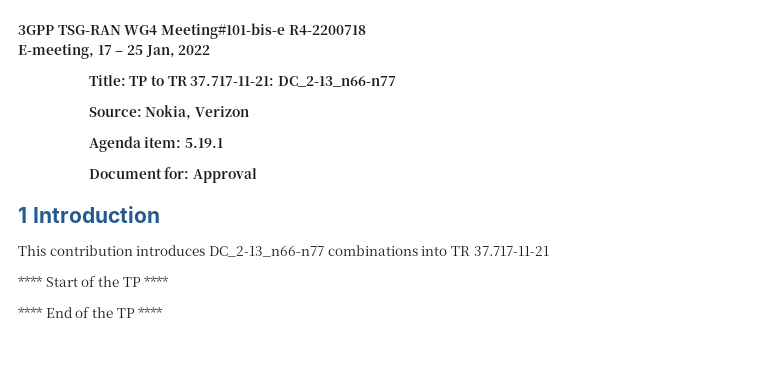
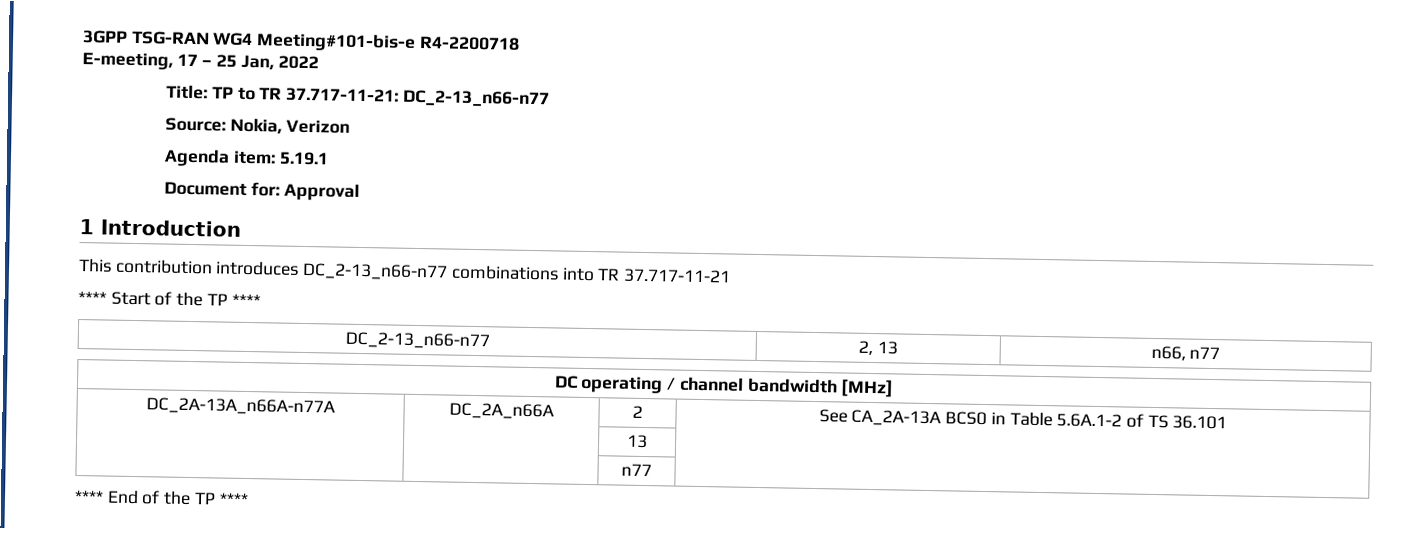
(170, 281) none -> [344,331,490,350] [858,340,898,356] [1150,345,1221,361] [554,375,895,398] [146,397,336,416] [449,402,555,420] [632,405,643,418] [818,409,1228,430] [626,434,648,449] [621,463,652,477] // DC_2-13_n66-n77 | 2, 13 | n66, n77 // DC operating / channel bandwidth [MHz] // DC_2A-13A_n66A-n77A | DC_2A_n66A | 2 | See CA_2A-13A BCS0 in Table 5.6A.1-2 of TS 36.101 // | | 13 | // | | n77 |

